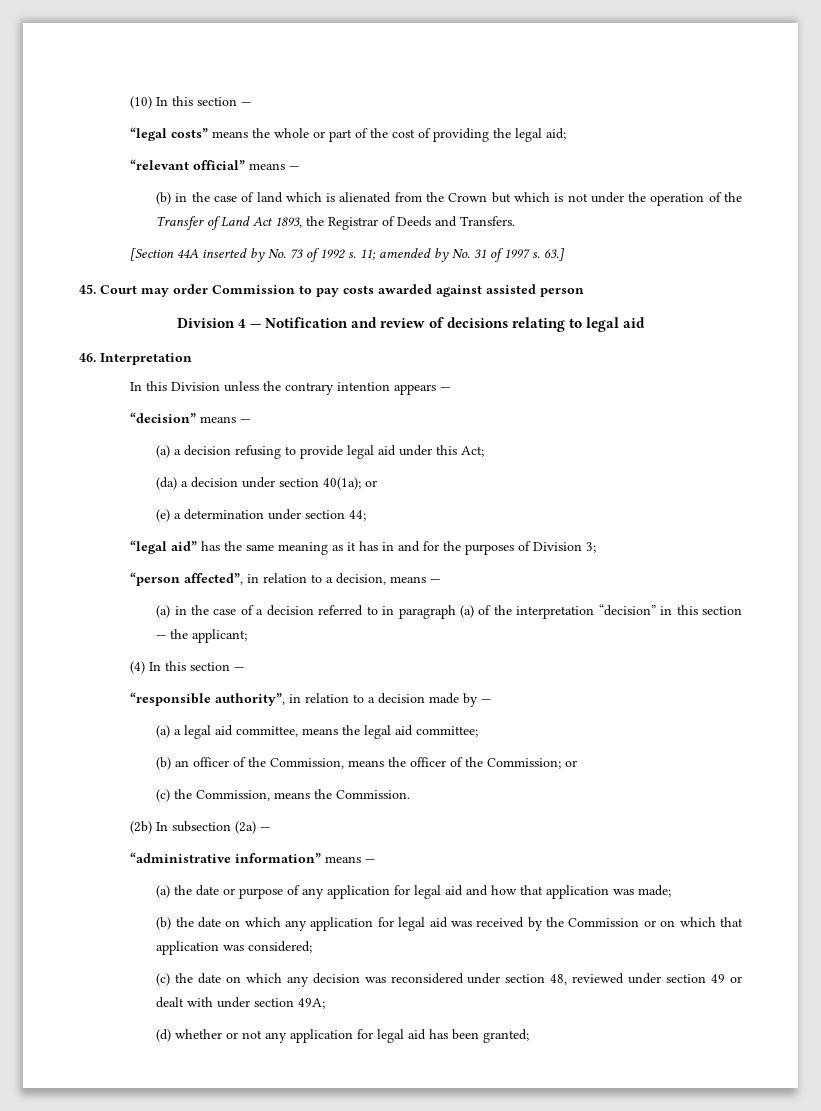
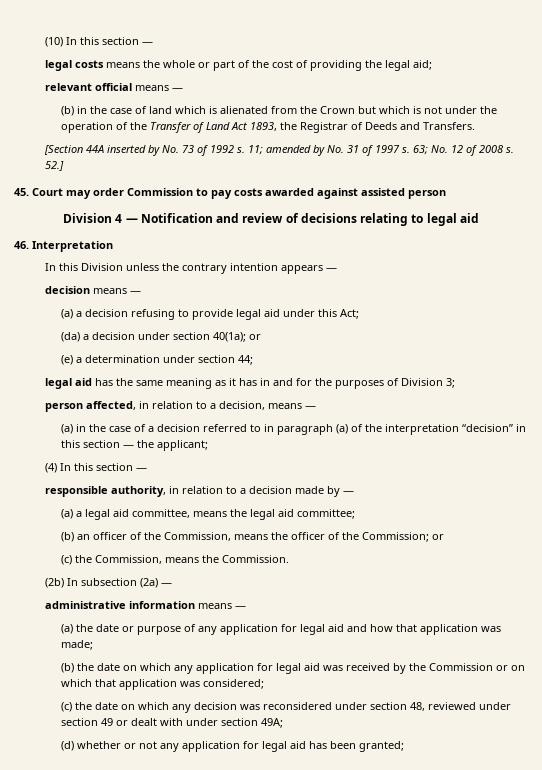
[130,127,209,141] “legal costs” -> [45,60,105,71] legal costs
[130,159,246,170] “relevant official” -> [45,83,133,91] relevant official
[544,248,566,261] 63.] -> [413,145,515,156] [45,161,65,171] 63; No. 12 of 2008 s. 52.]
[130,412,197,423] “decision” -> [45,286,91,294] decision
[130,540,198,554] “legal aid” -> [45,378,93,389] legal aid
[130,572,244,586] “person affected”, -> [45,401,137,412] person affected,
[130,692,286,706] “responsible authority”, -> [45,486,167,497] responsible authority,
[130,852,322,863] “administrative information” -> [45,601,196,609] administrative information

